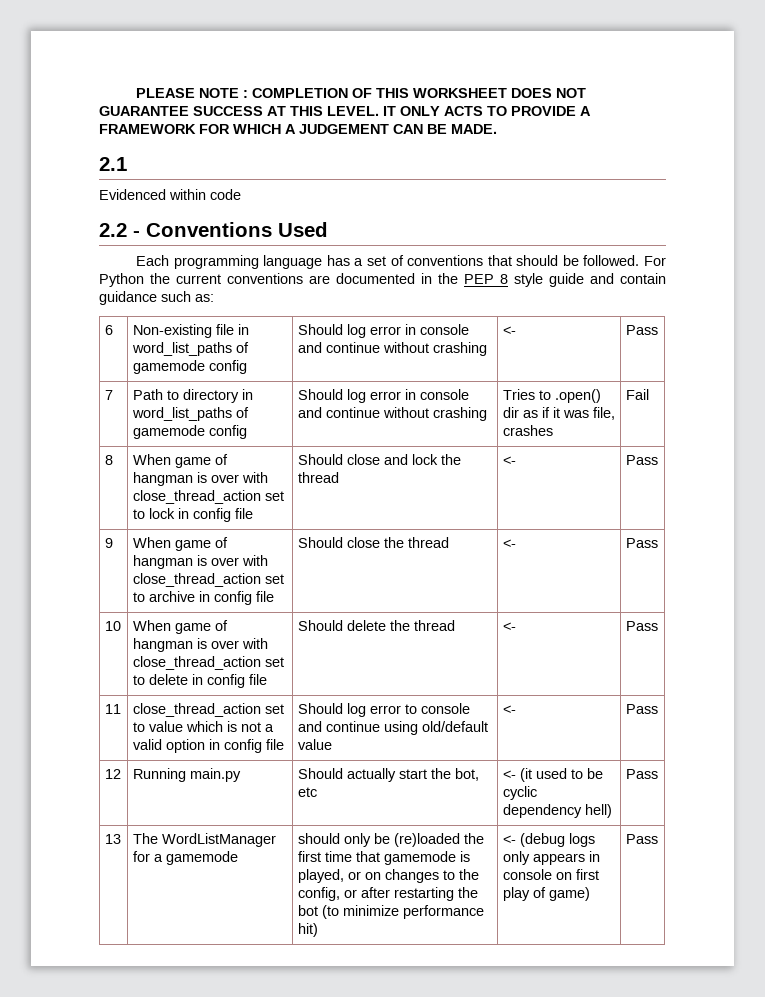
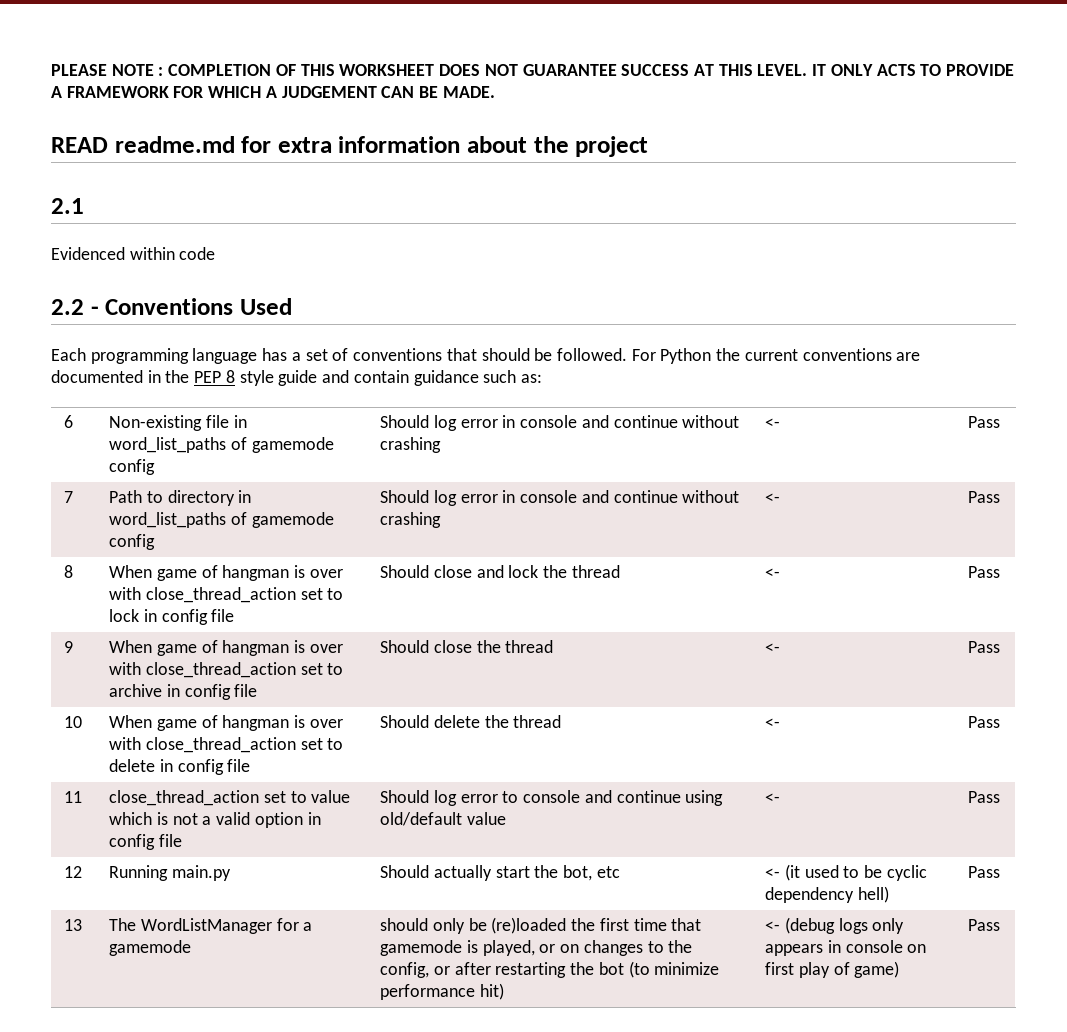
(497, 129) none -> [51,136,649,157] // READ readme.md for extra information about the project
[502,389,601,403] [502,407,615,420] [502,425,553,436] [625,389,649,400] Tries to .open() dir as if it was file, crashes | Fail -> [765,493,781,503] [968,491,1001,503] <- | Pass

